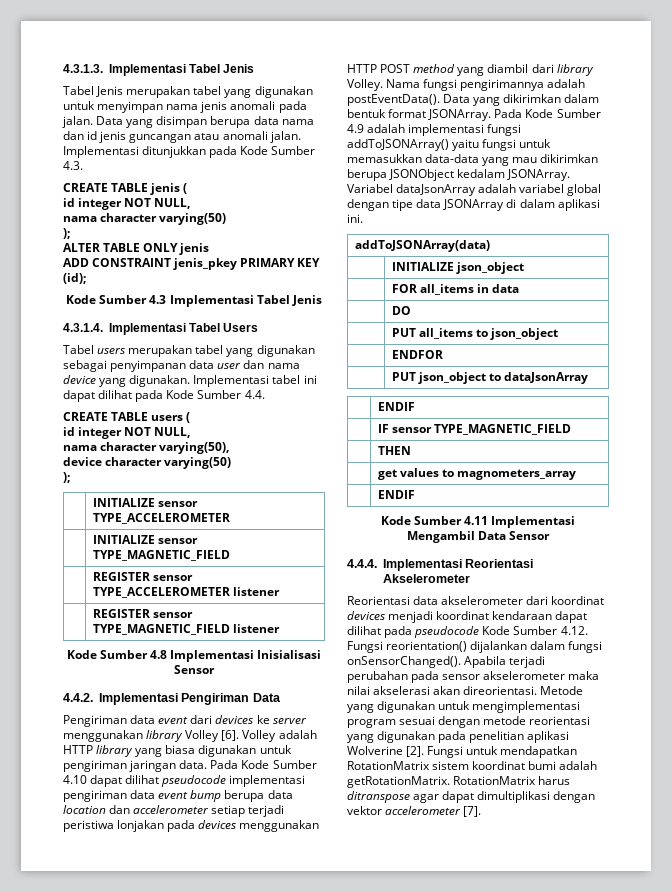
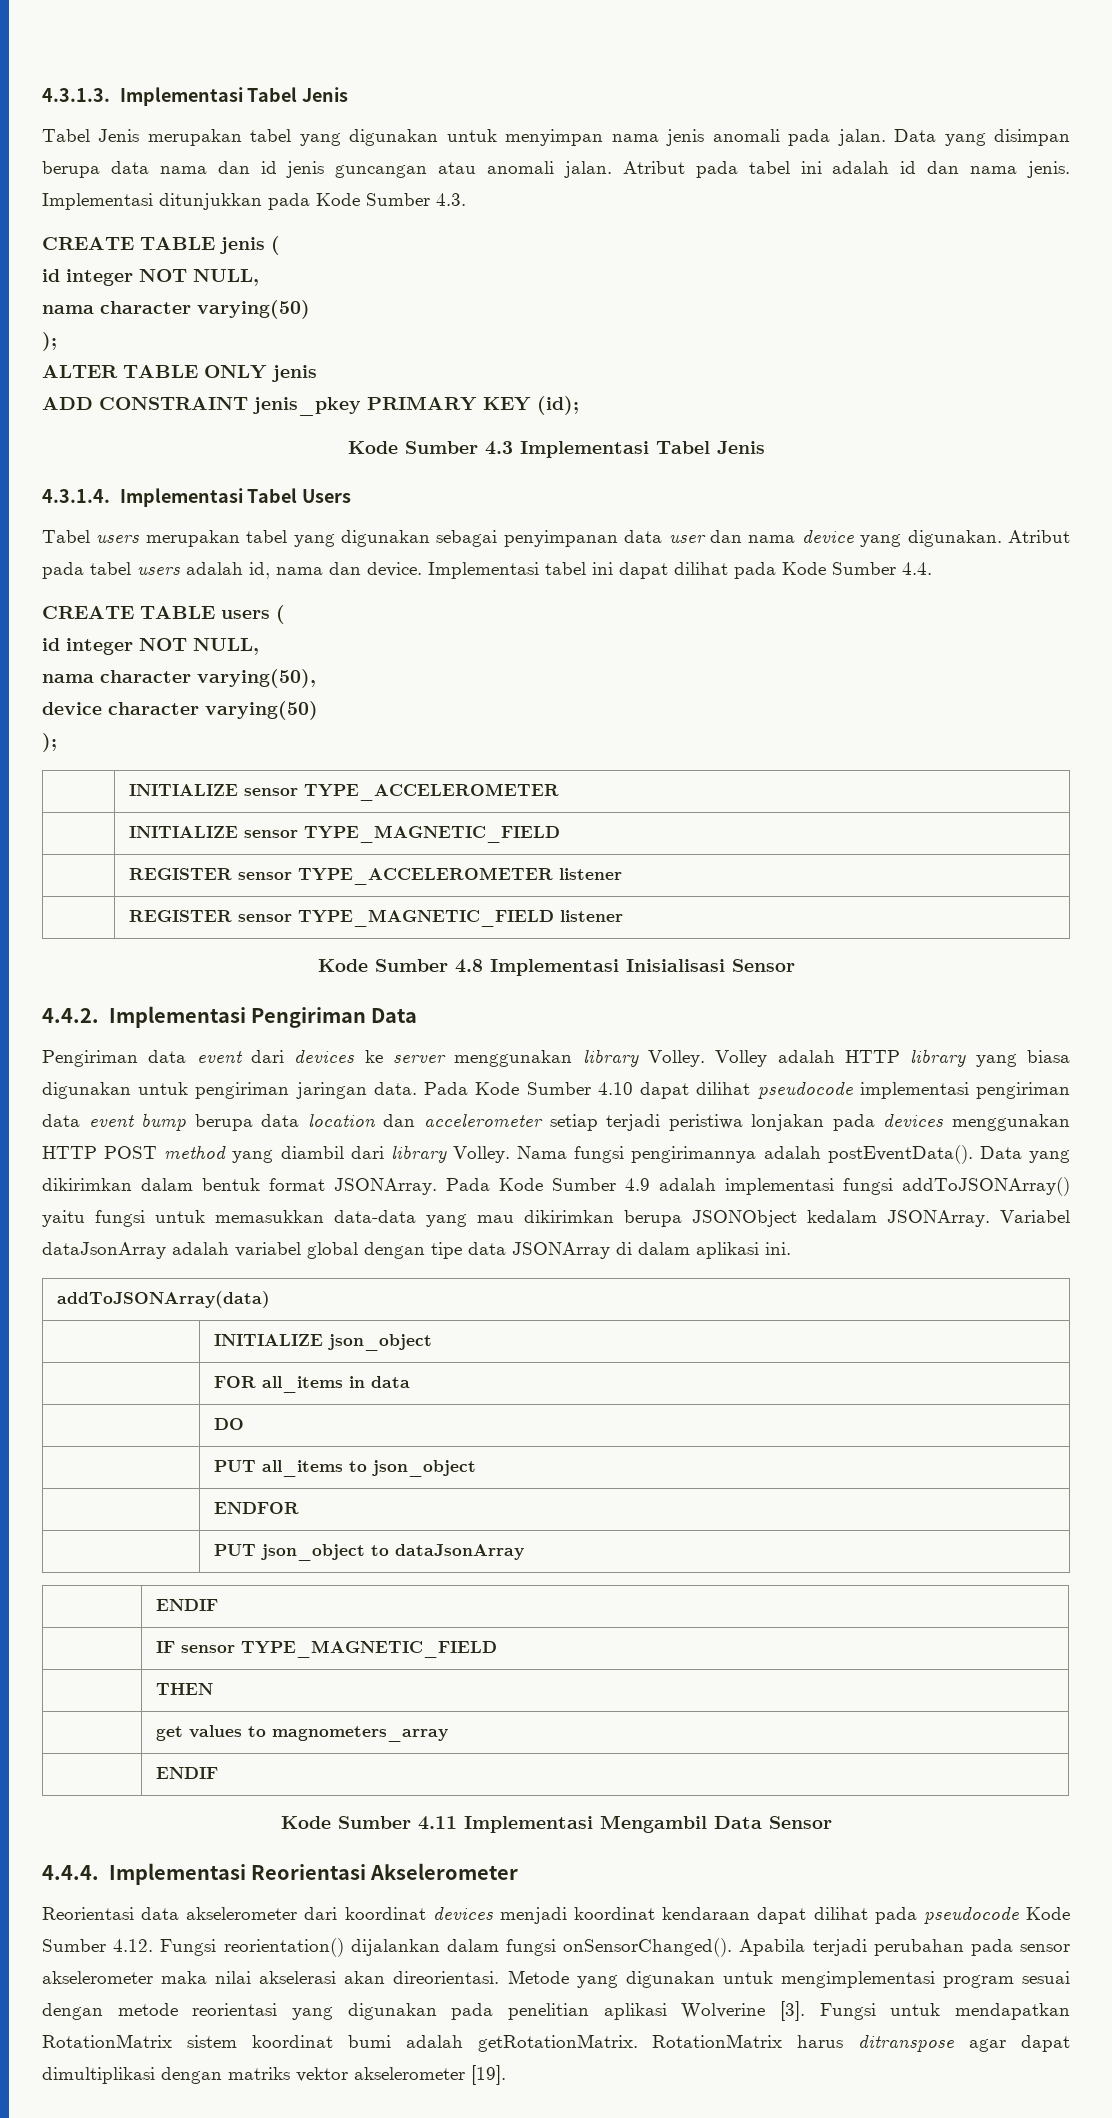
(301, 137) none -> [622,161,1071,178] Atribut pada tabel ini adalah id dan nama jenis.
(191, 381) none -> [1007,530,1070,543] [42,562,422,579] Atribut pada tabel users adalah id, nama dan device.
[185,730,240,742] Volley [6]. -> [648,1050,705,1067] Volley.
[406,746,425,757] [2]. -> [779,2001,805,2021] [3].
[347,806,482,817] vektor accelerometer [7]. -> [228,2065,506,2085] matriks vektor akselerometer [19].

